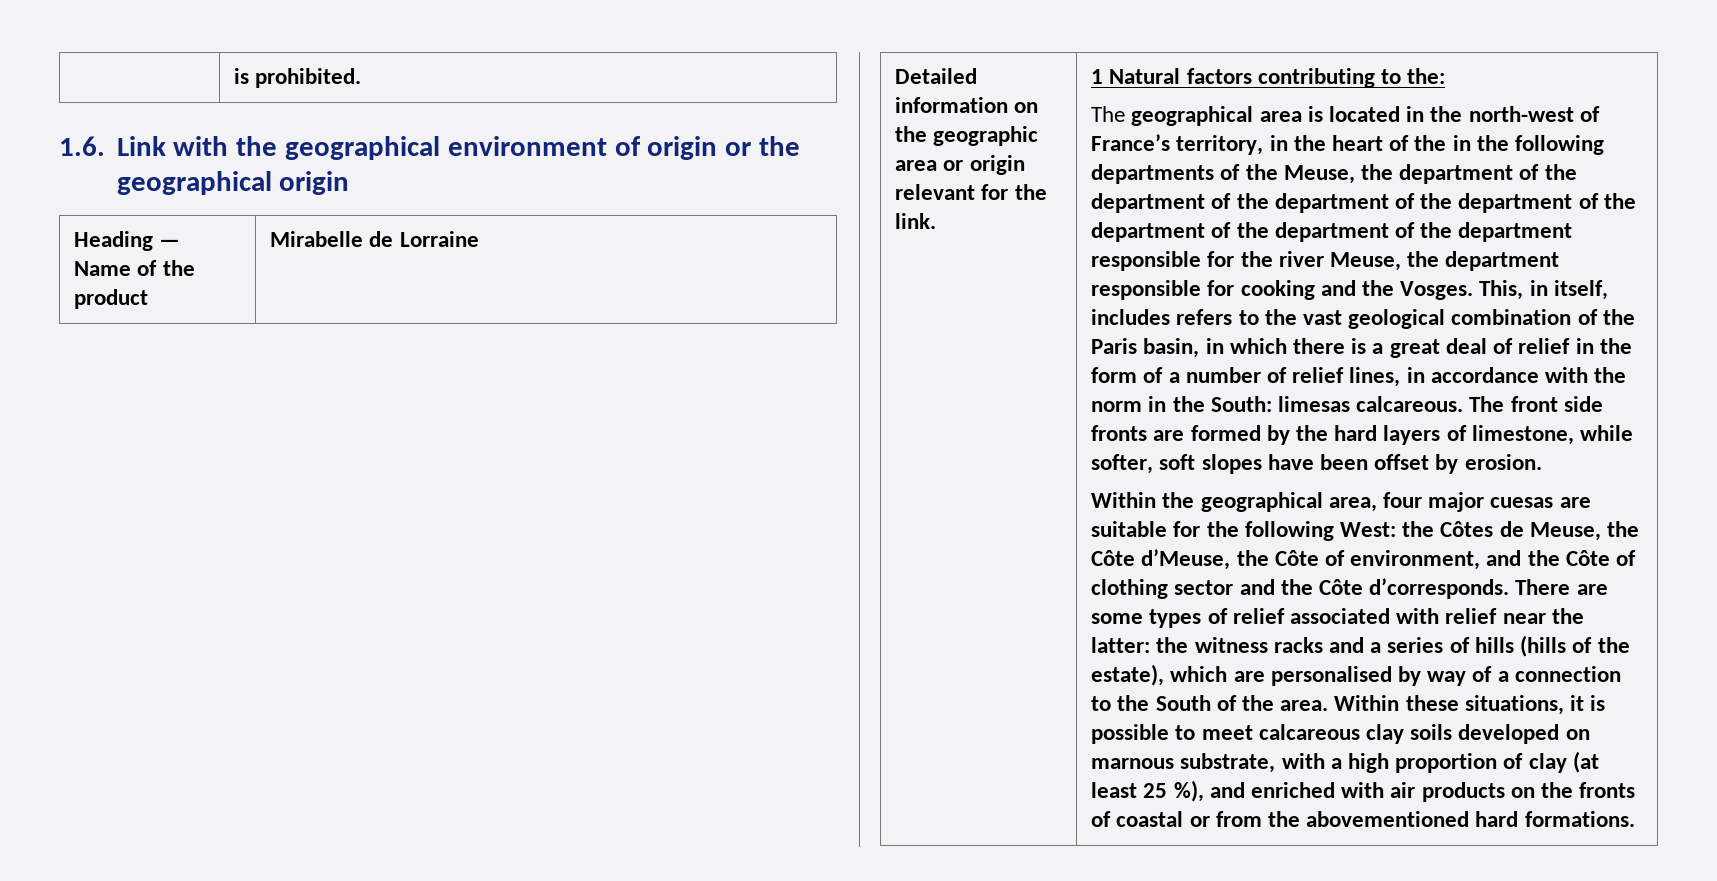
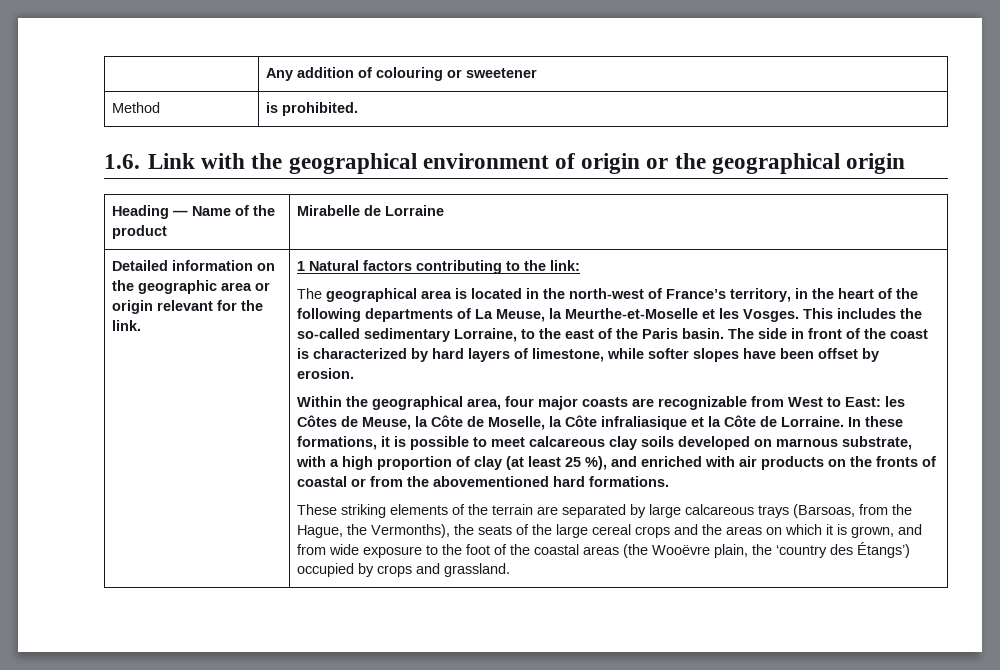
(234, 76) none -> [266,67,538,81] [112,102,161,113] | Any addition of colouring or sweetener // Method
[1407,68,1446,84] the: -> [524,260,581,271] the link:
[1452,135,1509,151] in the -> (919, 293) none
[1245,164,1577,184] [1091,193,1636,213] [1091,222,1573,242] [1091,251,1560,271] [1091,280,1608,300] [1091,309,1635,329] [1091,338,1632,358] [1091,367,1627,387] [1091,396,1603,412] [1091,425,1329,445] the Meuse, the department of the department of the department of the department of the department of the department of the department responsible for the river Meuse, the department responsible for cooking and the Vosges. This, in itself, includes refers to the vast geological combination of the Paris basin, in which there is a great deal of relief in the form of a number of relief lines, in accordance with the norm in the South: limesas calcareous. The front side fronts are formed by the -> [475,308,923,322] [297,328,929,342] [297,348,429,362] La Meuse, la Meurthe-et-Moselle et les Vosges. This includes the so-called sedimentary Lorraine, to the east of the Paris basin. The side in front of the coast is characterized by
[1091,454,1196,474] softer, soft -> [648,348,690,359] softer
[1490,497,1591,508] [1091,521,1640,541] [1091,549,1637,570] [1091,578,1608,599] [1091,608,1584,628] [1091,635,1630,657] [1091,664,1621,686] [1091,695,1564,715] cuesas are suitable for the following West: the Côtes de Meuse, the Côte d’Meuse, the Côte of environment, and the Côte of clothing sector and the Côte d’corresponds. There are some types of relief associated with relief near the latter: the witness racks and a series of hills (hills of the estate), which are personalised by way of a connection to the South of the area. Within these situations, -> [582,396,906,410] [297,415,904,430] [297,436,378,450] coasts are recognizable from West to East: les Côtes de Meuse, la Côte de Moselle, la Côte infraliasique et la Côte de Lorraine. In these formations,
(1635, 819) none -> [297,504,913,518] [297,524,923,538] [297,542,911,558] [297,563,511,577] // These striking elements of the terrain are separated by large calcareous trays (Barsoas, from the Hague, the Vermonths), the seats of the large cereal crops and the areas on which it is grown, and from wide exposure to the foot of the coastal areas (the Wooëvre plain, the ‘country des Étangs’) occupied by crops and grassland.

